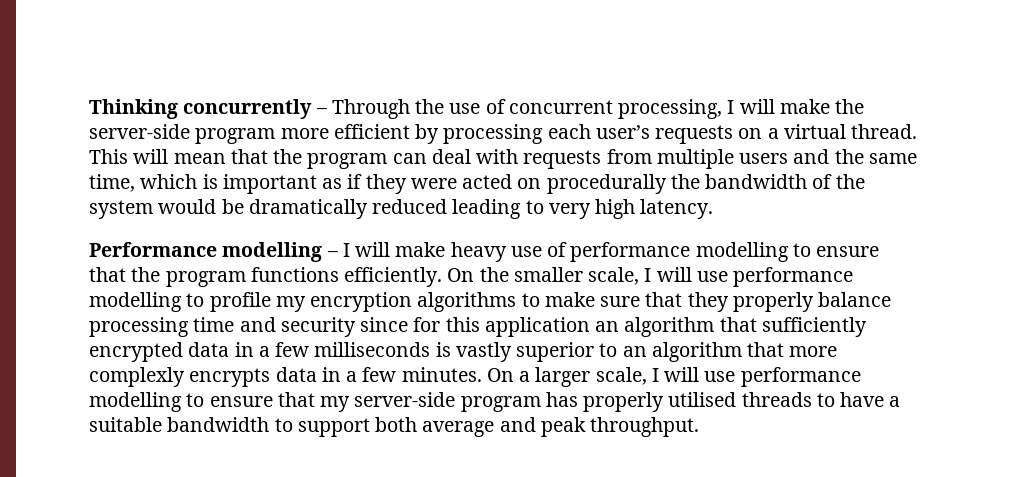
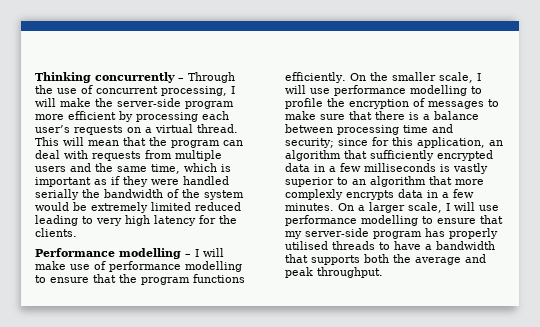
[462,174,667,194] acted on procedurally -> [183,176,229,185] [35,189,79,200] handled serially
[248,199,368,219] dramatically -> [91,202,191,213] extremely limited
[640,199,714,219] latency. -> [154,215,237,226] [35,228,77,237] latency for the clients.
[450,242,507,262] heavy -> (66, 265) none
[275,292,892,312] my encryption algorithms to make sure that they properly balance -> [327,98,499,109] [285,111,479,120] [285,124,333,133] the encryption of messages to make sure that there is a balance between
[280,317,356,337] security -> [285,138,334,148] security;
[484,317,590,337] application -> [417,137,485,148] application,
[89,417,418,437] suitable bandwidth to support both -> [436,241,495,250] [285,254,411,265] bandwidth that supports both the

